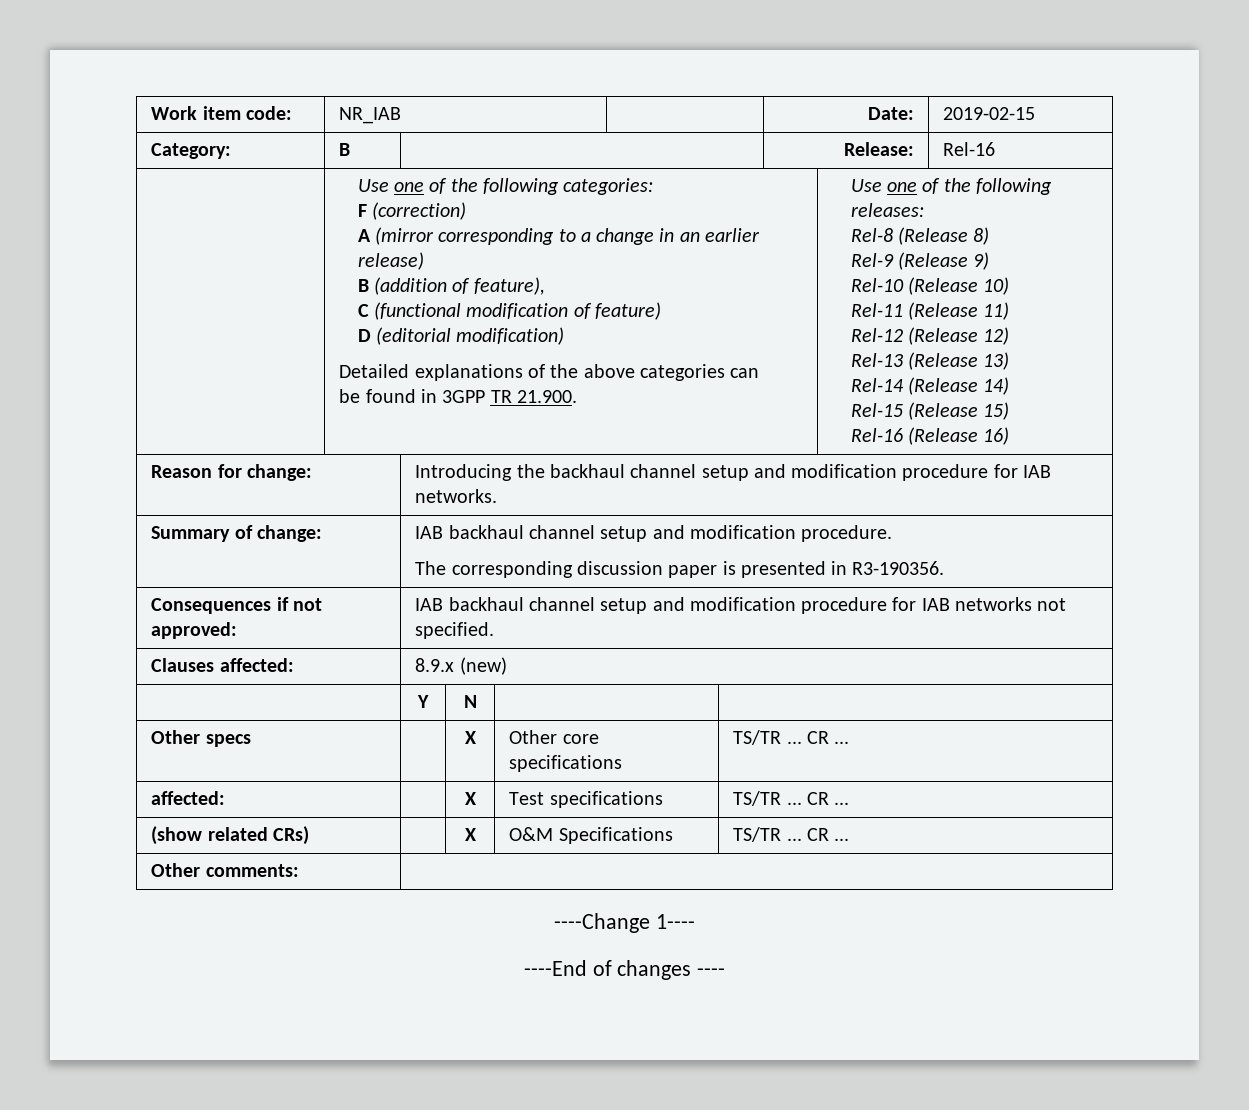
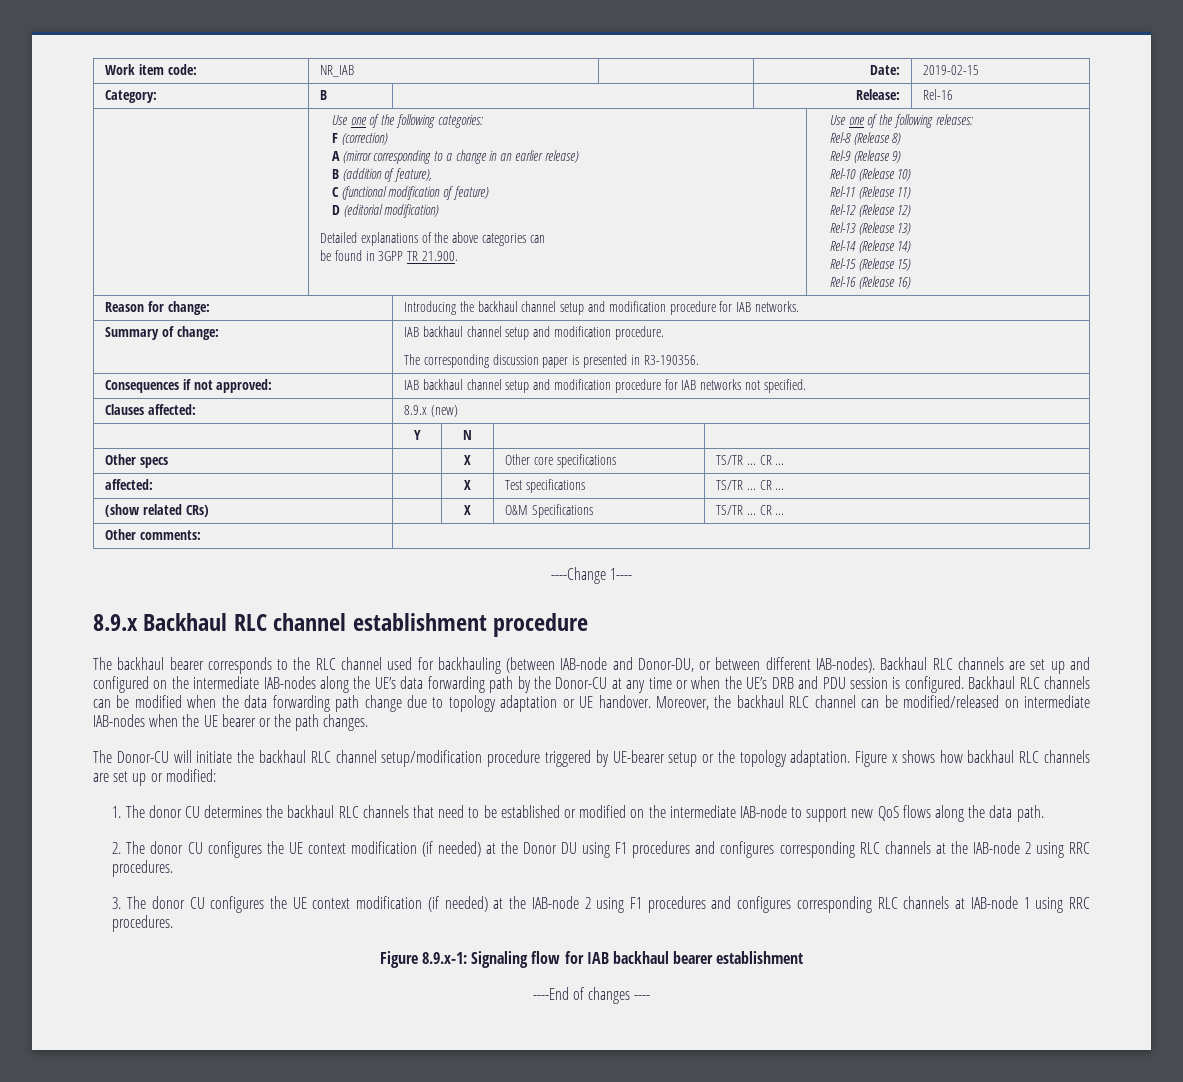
(695, 921) none -> [93,613,589,637] [93,657,1090,674] [93,676,1090,693] [93,695,1091,712] [93,714,369,731] [93,750,1090,767] [93,769,216,786] [112,805,1044,822] [112,841,1091,858] [112,860,174,877] [112,896,1090,913] [112,915,174,932] [379,951,804,968] // 8.9.x Backhaul RLC channel establishment procedure // The backhaul bearer corresponds to the RLC channel used for backhauling (between IAB-node and Donor-DU, or between different IAB-nodes). Backhaul RLC channels are set up and configured on the intermediate IAB-nodes along the UE’s data forwarding path by the Donor-CU at any time or when the UE’s DRB and PDU session is configured. Backhaul RLC channels can be modified when the data forwarding path change due to topology adaptation or UE handover. Moreover, the backhaul RLC channel can be modified/released on intermediate IAB-nodes when the UE bearer or the path changes. // The Donor-CU will initiate the backhaul RLC channel setup/modification procedure triggered by UE-bearer setup or the topology adaptation. Figure x shows how backhaul RLC channels are set up or modified: // 1. The donor CU determines the backhaul RLC channels that need to be established or modified on the intermediate IAB-node to support new QoS flows along the data path. // 2. The donor CU configures the UE context modification (if needed) at the Donor DU using F1 procedures and configures corresponding RLC channels at the IAB-node 2 using RRC procedures. // 3. The donor CU configures the UE context modification (if needed) at the IAB-node 2 using F1 procedures and configures corresponding RLC channels at IAB-node 1 using RRC procedures. // Figure 8.9.x-1: Signaling flow for IAB backhaul bearer establishment

